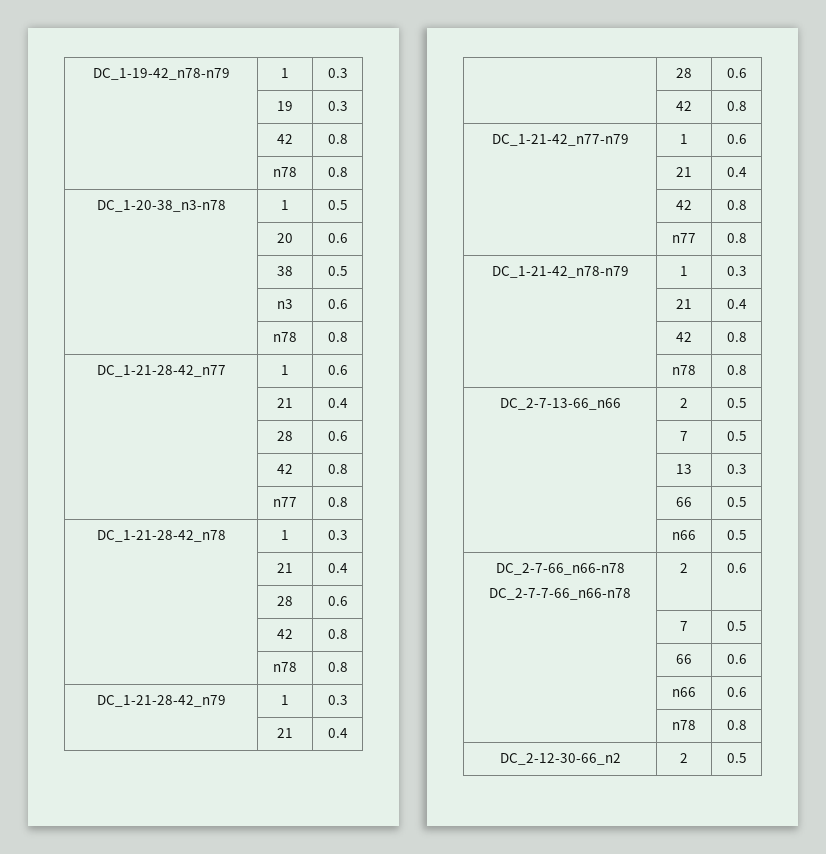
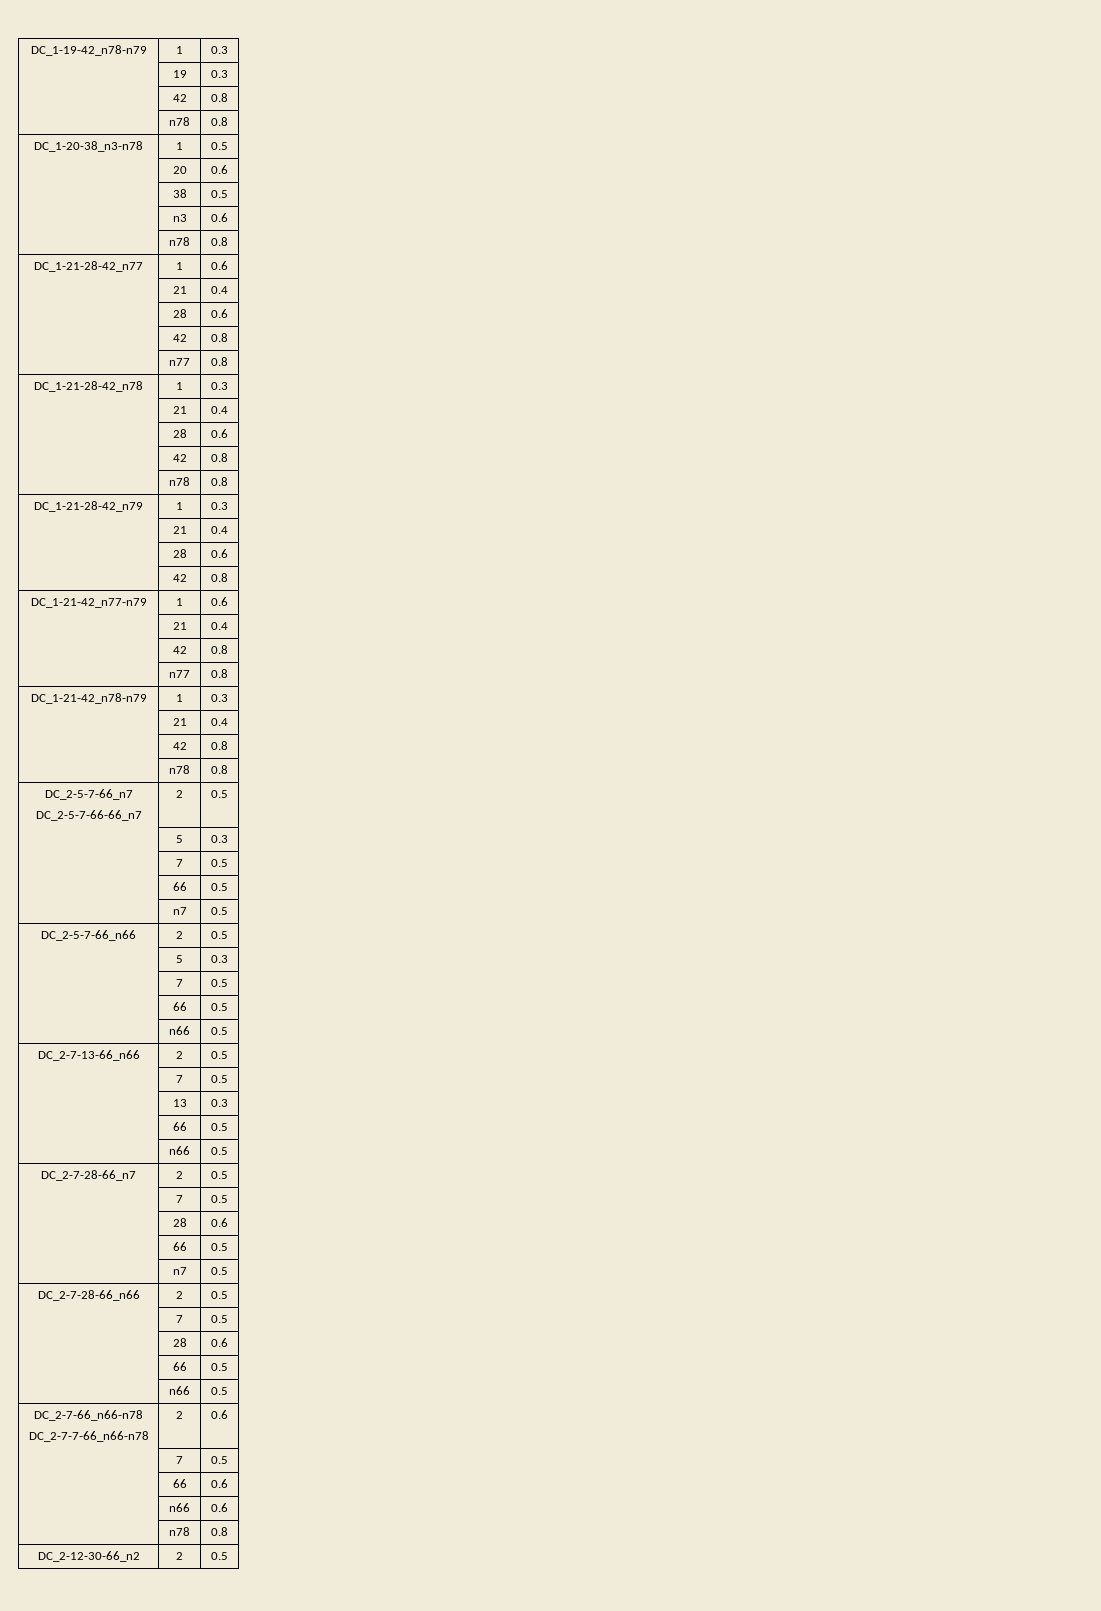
(747, 370) none -> [44,789,133,800] [35,810,142,821] [176,790,183,798] [211,790,228,798] [176,835,183,843] [211,835,228,843] [176,859,183,867] [211,859,228,867] [172,882,187,891] [211,883,228,891] [172,907,187,915] [211,907,228,915] [41,930,136,941] [176,931,183,939] [211,931,228,939] [176,955,183,963] [211,955,228,963] [176,979,183,987] [211,979,228,987] [172,1002,187,1011] [211,1003,228,1011] [169,1026,190,1035] [211,1027,228,1035] // DC_2-5-7-66_n7 // DC_2-5-7-66-66_n7 | 2 | 0.5 // | 5 | 0.3 // | 7 | 0.5 // | 66 | 0.5 // | n7 | 0.5 // DC_2-5-7-66_n66 | 2 | 0.5 // | 5 | 0.3 // | 7 | 0.5 // | 66 | 0.5 // | n66 | 0.5
(747, 535) none -> [41,1170,136,1181] [176,1171,183,1179] [211,1171,228,1179] [176,1195,183,1203] [211,1195,228,1203] [172,1218,187,1227] [211,1218,228,1227] [172,1242,187,1251] [211,1243,228,1251] [172,1267,187,1275] [211,1267,228,1275] [37,1290,140,1301] [176,1291,183,1299] [211,1291,228,1299] [176,1315,183,1323] [211,1315,228,1323] [172,1338,187,1347] [211,1338,228,1347] [172,1362,187,1371] [211,1363,228,1371] [169,1386,190,1395] [211,1387,228,1395] // DC_2-7-28-66_n7 | 2 | 0.5 // | 7 | 0.5 // | 28 | 0.6 // | 66 | 0.5 // | n7 | 0.5 // DC_2-7-28-66_n66 | 2 | 0.5 // | 7 | 0.5 // | 28 | 0.6 // | 66 | 0.5 // | n66 | 0.5

